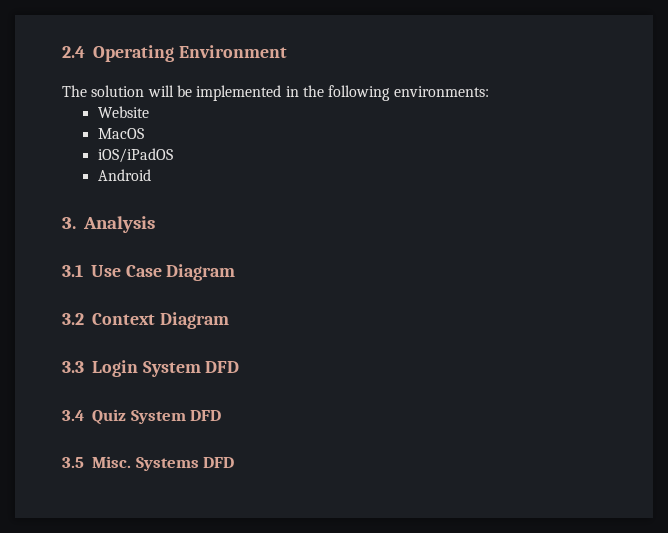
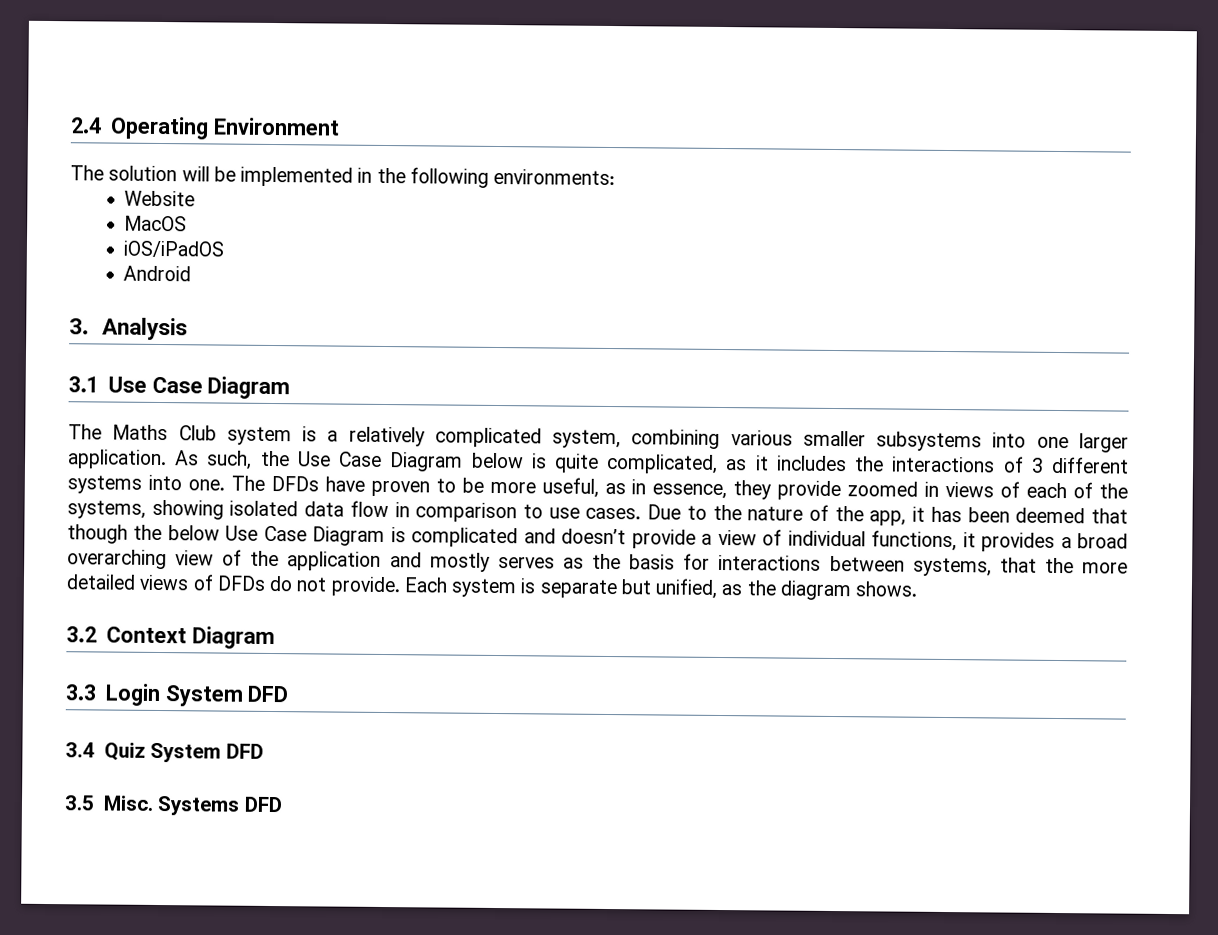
(236, 272) none -> [68,424,1129,453] [67,449,1129,474] [67,474,1129,501] [67,499,1128,526] [67,524,1129,552] [67,549,1128,577] [66,574,918,601] // The Maths Club system is a relatively complicated system, combining various smaller subsystems into one larger application. As such, the Use Case Diagram below is quite complicated, as it includes the interactions of 3 different systems into one. The DFDs have proven to be more useful, as in essence, they provide zoomed in views of each of the systems, showing isolated data flow in comparison to use cases. Due to the nature of the app, it has been deemed that though the below Use Case Diagram is complicated and doesn’t provide a view of individual functions, it provides a broad overarching view of the application and mostly serves as the basis for interactions between systems, that the more detailed views of DFDs do not provide. Each system is separate but unified, as the diagram shows.

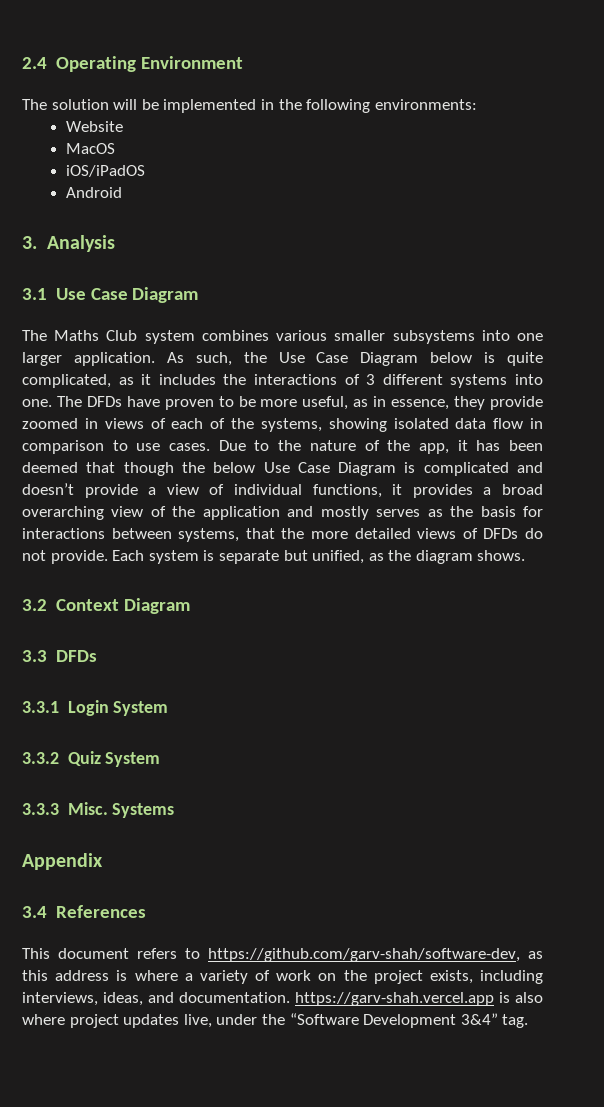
[302,426,721,449] is a relatively complicated system, combining -> [201,330,269,341] combines
(97, 692) none -> [55,650,97,662] [22,701,59,713] DFDs // 3.3.1
[247,685,290,703] [65,742,95,758] DFD // 3.4 -> [22,752,59,764] // 3.3.2
[225,743,264,759] [64,795,95,811] DFD // 3.5 -> [22,803,59,815] // 3.3.3
[243,796,283,813] DFD -> [22,853,103,870] [22,905,146,918] [22,948,543,962] [22,970,543,984] [22,992,543,1006] [22,1013,529,1028] // Appendix // 3.4 References // This document refers to https://github.com/garv-shah/software-dev, as this address is where a variety of work on the project exists, including interviews, ideas, and documentation. https://garv-shah.vercel.app is also where project updates live, under the “Software Development 3&4” tag.

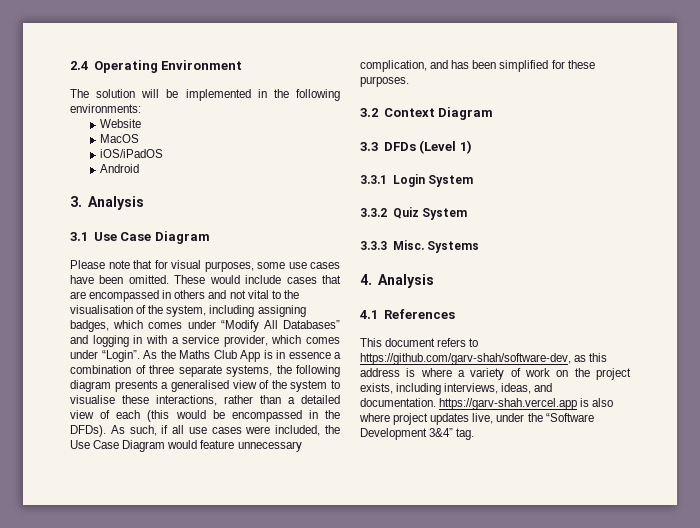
[22,330,543,344] [22,352,543,366] [22,374,544,388] [22,396,543,410] [22,418,543,432] [22,440,543,454] [22,462,543,476] [22,483,544,498] [22,506,543,520] [22,528,544,542] [22,550,526,564] The Maths Club system combines various smaller subsystems into one larger application. As such, the Use Case Diagram below is quite complicated, as it includes the interactions of 3 different systems into one. The DFDs have proven to be more useful, as in essence, they provide zoomed in views of each of the systems, showing isolated data flow in comparison to use cases. Due to the nature of the app, it has been deemed that though the below Use Case Diagram is complicated and doesn’t provide a view of individual functions, it provides a broad overarching view of the application and mostly serves as the basis for interactions between systems, that the more detailed views of DFDs do not provide. Each system is separate but unified, as the diagram shows. -> [70,260,340,272] [70,275,341,284] [70,290,299,302] [70,305,306,317] [70,320,340,332] [70,335,340,347] [70,350,341,362] [70,365,340,377] [70,380,340,392] [70,395,340,406] [70,410,340,422] [70,425,340,437] [70,440,302,452] [360,60,595,72] [360,76,409,87] Please note that for visual purposes, some use cases have been omitted. These would include cases that are encompassed in others and not vital to the visualisation of the system, including assigning badges, which comes under “Modify All Databases” and logging in with a service provider, which comes under “Login”. As the Maths Club App is in essence a combination of three separate systems, the following diagram presents a generalised view of the system to visualise these interactions, rather than a detailed view of each (this would be encompassed in the DFDs). As such, if all use cases were included, the Use Case Diagram would feature unnecessary complication, and has been simplified for these purposes.
(97, 656) none -> [419,140,472,154] (Level 1)
[22,853,103,870] [22,906,47,918] Appendix // 3.4 -> [360,274,434,288] [360,310,378,319] 4. Analysis // 4.1

